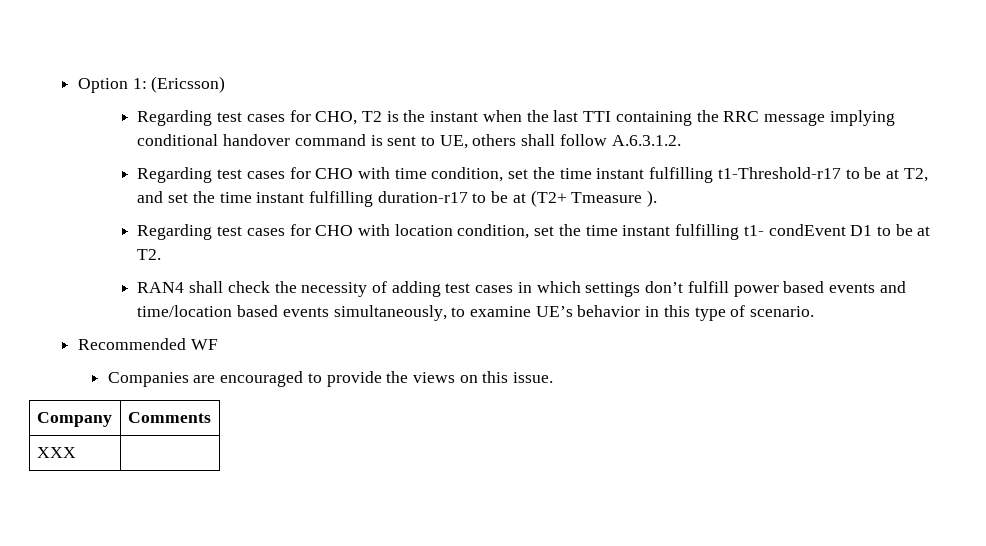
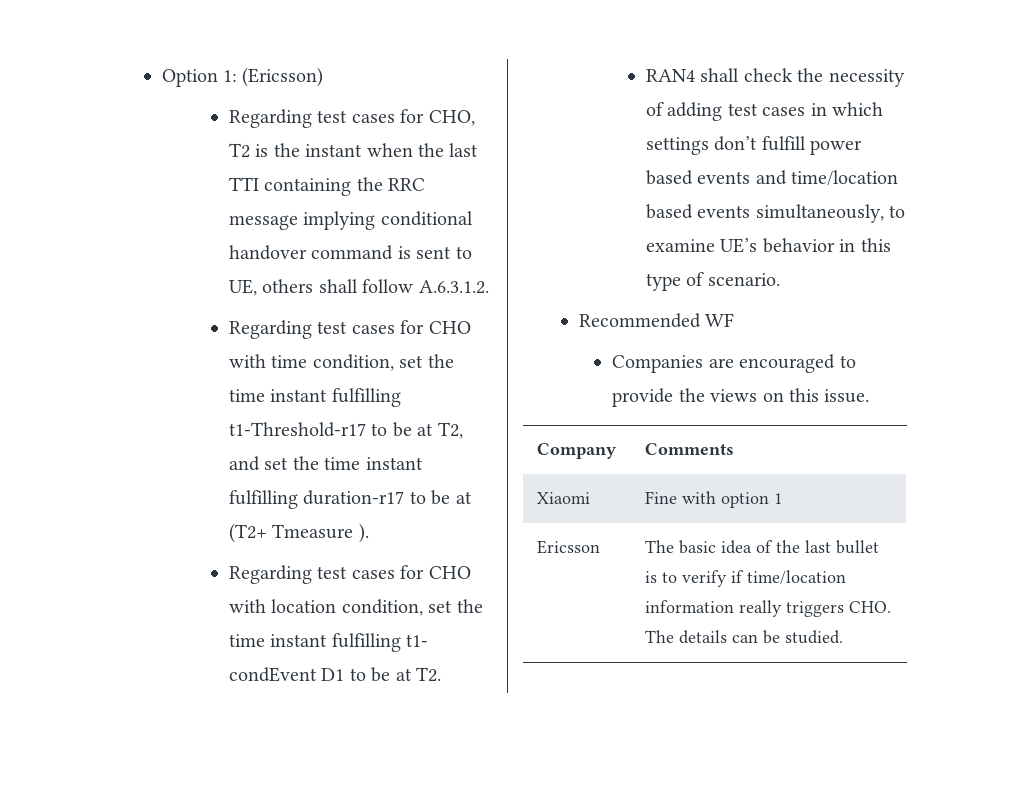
[36,447,76,458] XXX | -> [537,492,591,504] [645,491,783,508] [537,540,601,554] [645,540,880,554] [645,570,847,587] [645,600,892,617] [645,630,844,644] Xiaomi | Fine with option 1 // Ericsson | The basic idea of the last bullet is to verify if time/location information really triggers CHO. The details can be studied.

